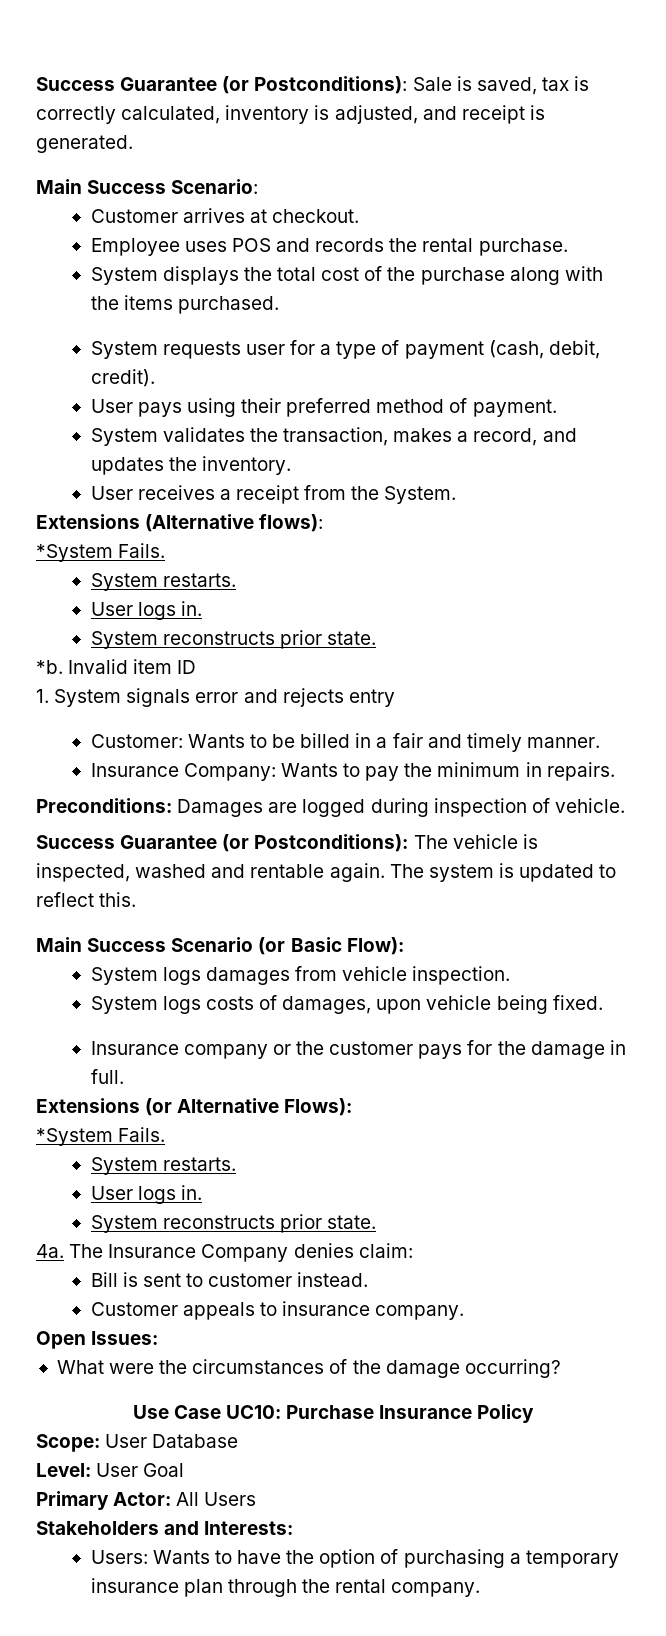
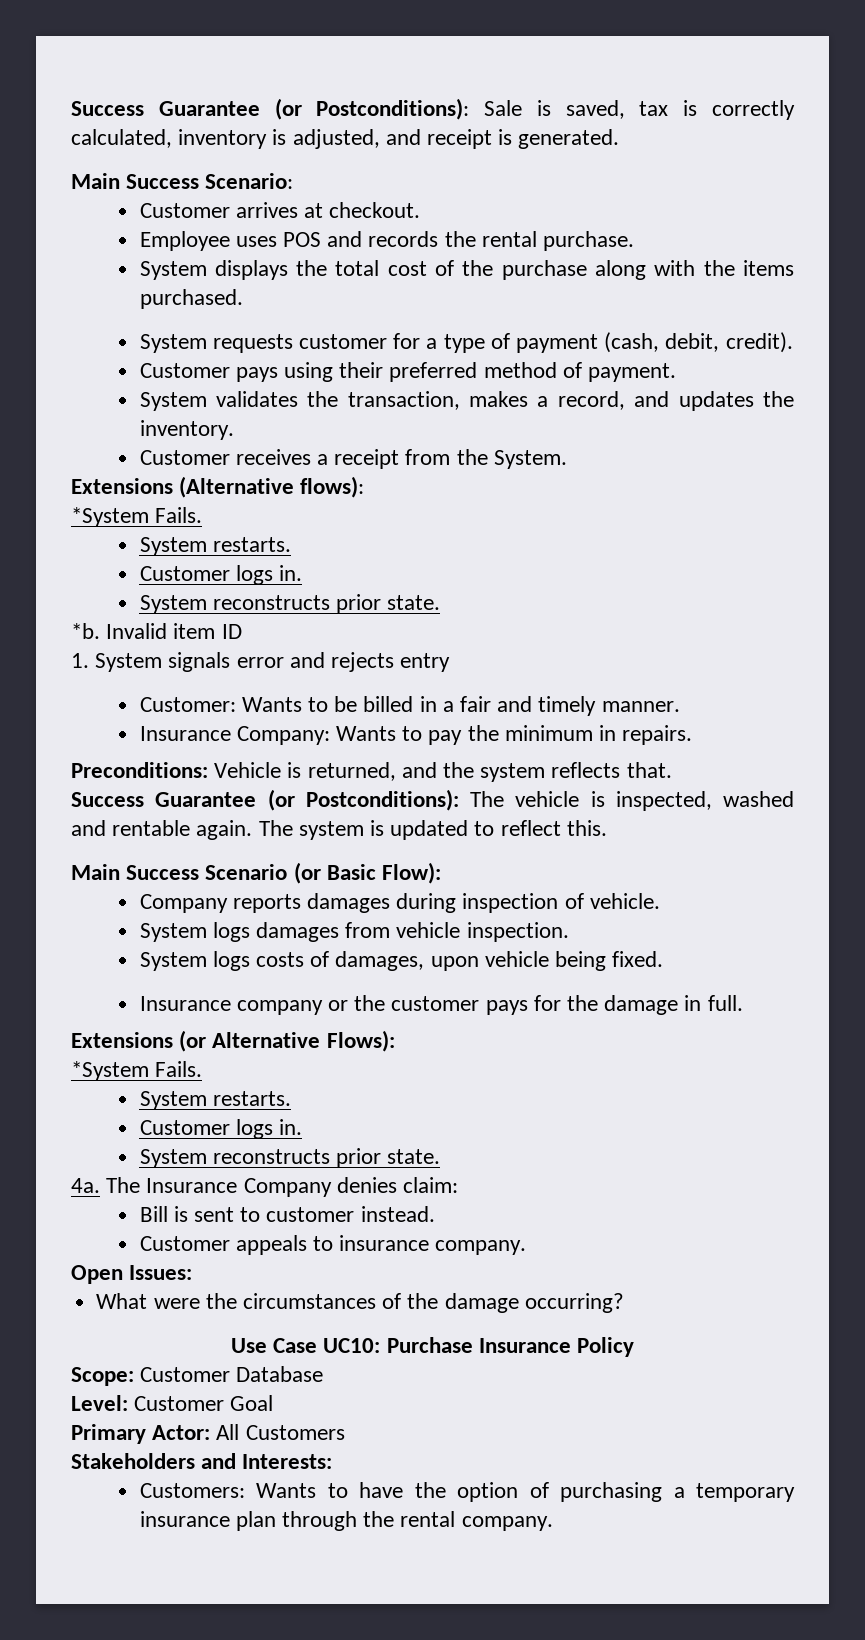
[245,344,285,355] user -> [298,334,387,349] customer
[90,399,133,413] User -> [139,363,230,378] Customer
[90,486,133,500] User -> [139,450,230,465] Customer
[90,602,133,616] User -> [139,566,230,581] Customer
[177,798,625,817] Damages are logged during inspection of vehicle. -> [214,762,672,782] Vehicle is returned, and the system reflects that.
(404, 946) none -> [139,893,660,913] // Company reports damages during inspection of vehicle.
[90,1186,133,1200] User -> [139,1120,230,1135] Customer
[105,1434,148,1448] User -> [140,1367,231,1382] Customer
[96,1463,139,1477] User -> [134,1396,225,1411] Customer
[204,1492,257,1506] Users -> [245,1425,345,1440] Customers
[90,1550,148,1564] Users: -> [139,1483,245,1498] Customers:

